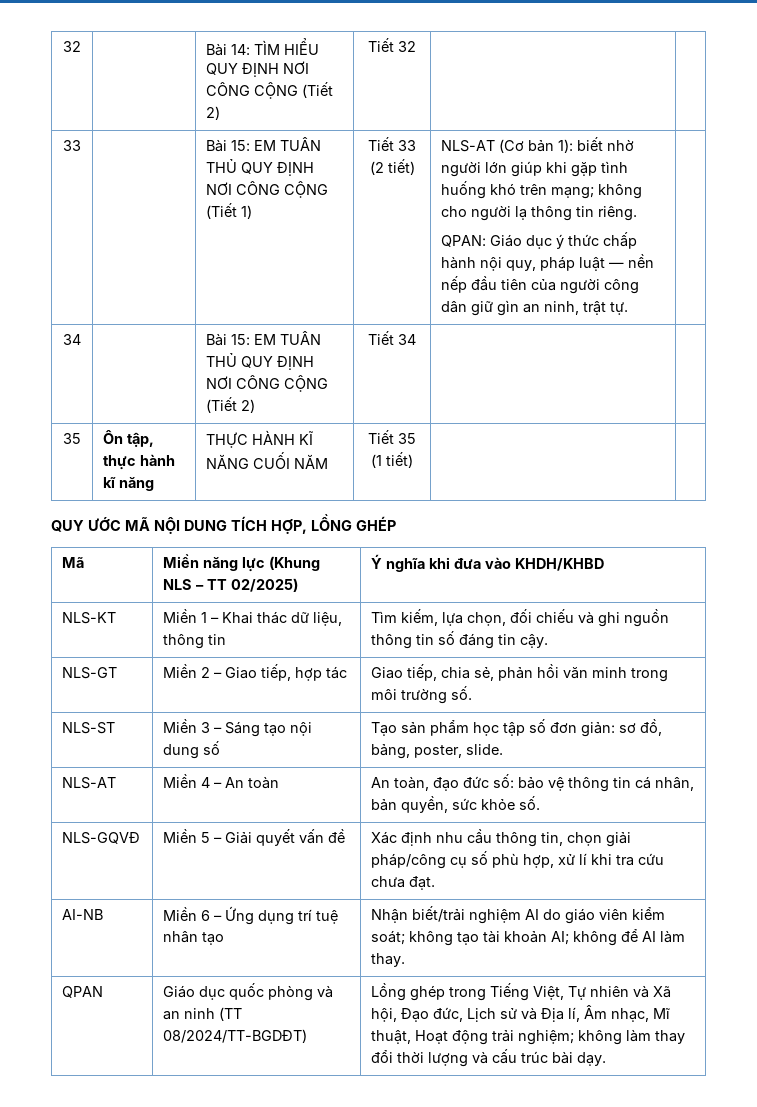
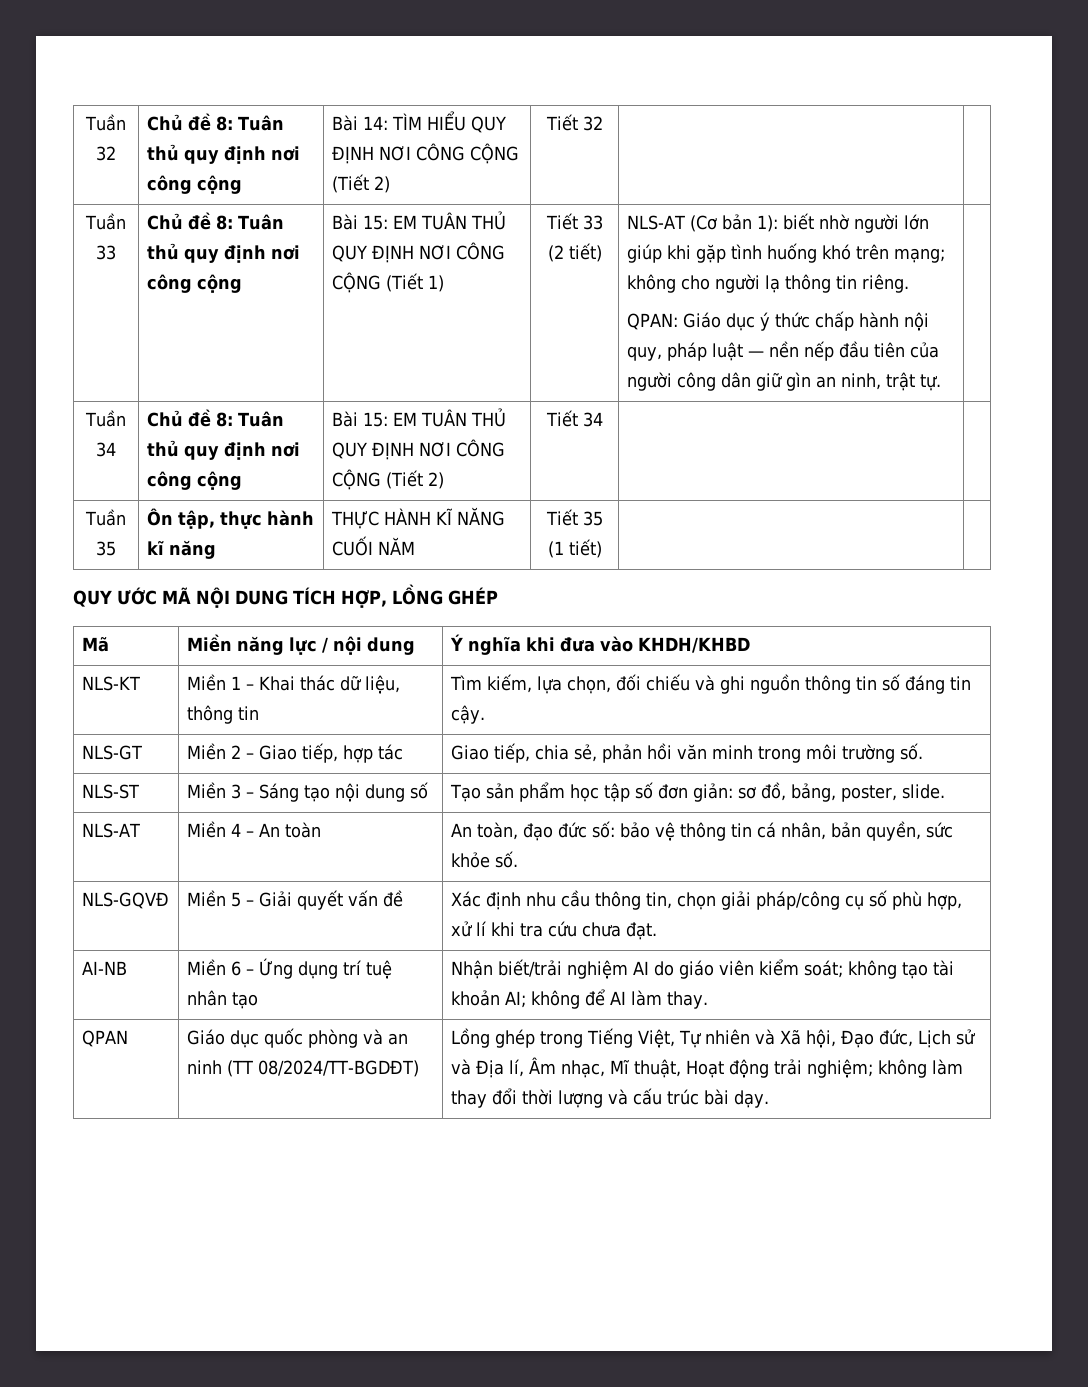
[63,41,81,52] 32 | -> [85,114,127,131] [96,146,116,161] [146,113,284,131] [146,144,300,164] [146,175,242,194] Tuần 32 | Chủ đề 8: Tuân thủ quy định nơi công cộng
(416, 46) none -> [85,213,127,230] Tuần
(81, 145) none -> [146,212,284,230] [146,243,300,263] [146,274,242,293] Chủ đề 8: Tuân thủ quy định nơi công cộng
[63,334,81,345] 34 | -> [85,410,127,427] [96,442,116,457] [146,409,284,427] [146,440,300,460] [146,471,242,490] Tuần 34 | Chủ đề 8: Tuân thủ quy định nơi công cộng
(416, 339) none -> [85,509,127,526] Tuần
[269,556,321,571] [163,578,299,592] (Khung NLS – TT 02/2025) -> [321,636,415,655] / nội dung

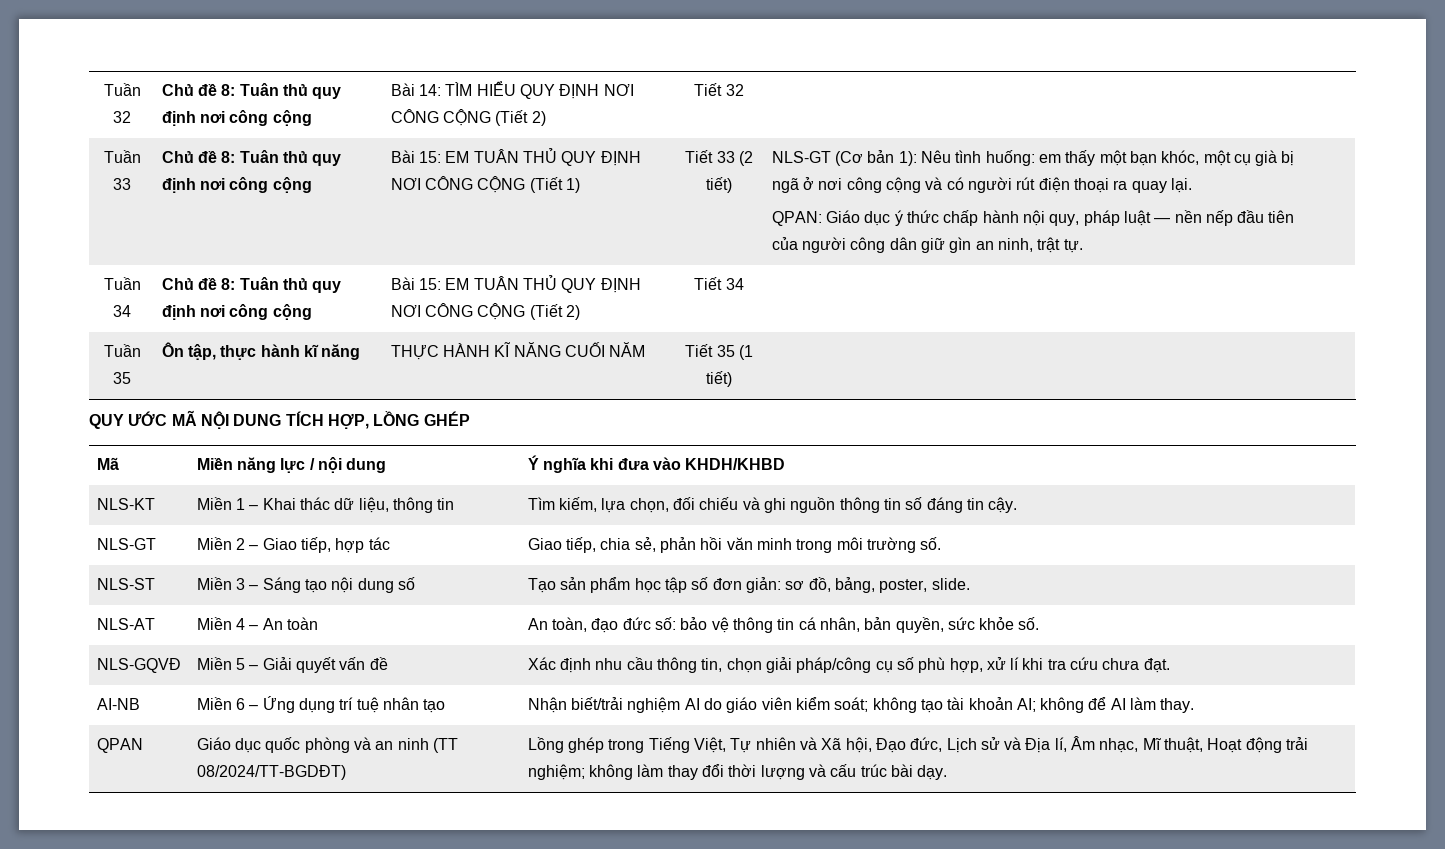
[626,215,685,230] NLS-AT -> [771,151,831,163] NLS-GT
[782,213,929,233] [626,243,945,263] [626,274,909,293] biết nhờ người lớn giúp khi gặp tình huống khó trên mạng; không cho người lạ thông tin riêng. -> [920,150,1295,166] [771,177,1192,193] Nêu tình huống: em thấy một bạn khóc, một cụ già bị ngã ở nơi công cộng và có người rút điện thoại ra quay lại.

